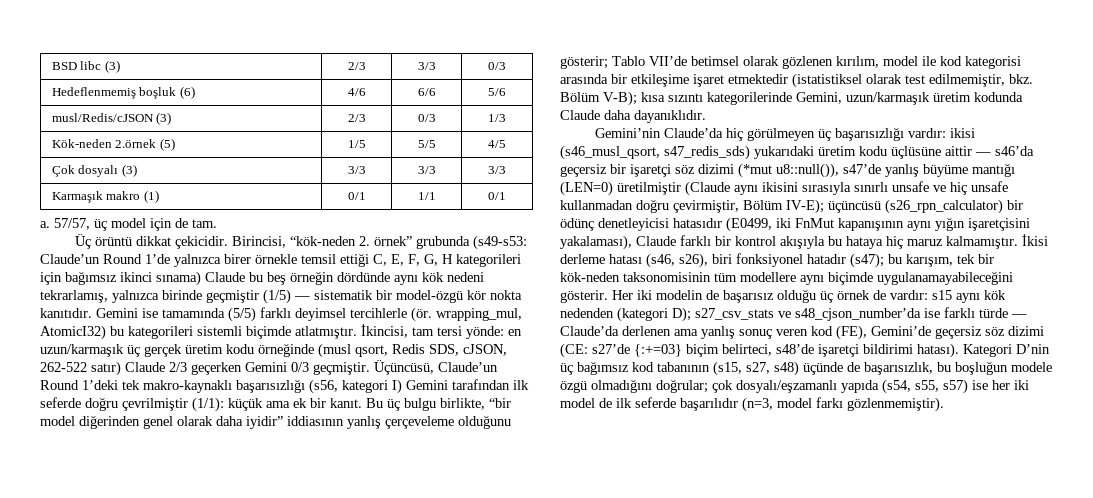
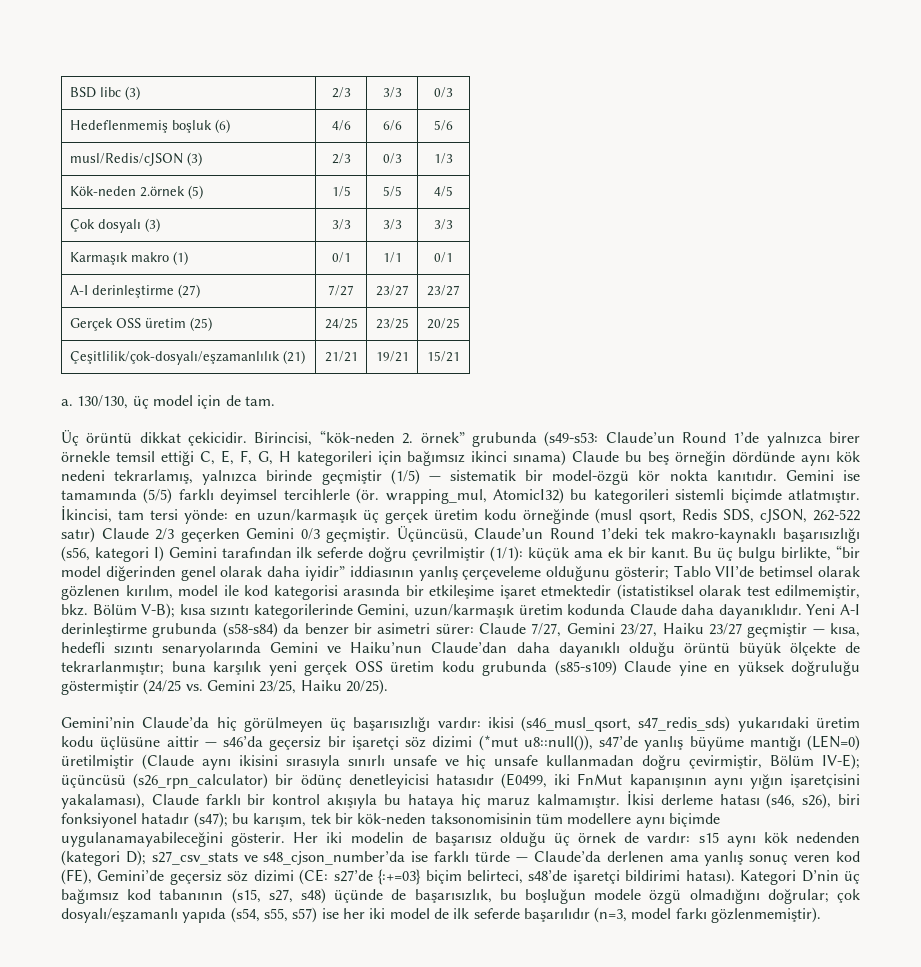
(506, 196) none -> [69,284,200,298] [328,285,354,296] [375,285,409,296] [427,285,460,296] [69,317,212,331] [324,318,358,329] [375,318,409,329] [427,318,460,329] [69,350,305,365] [324,351,358,362] [375,351,409,362] [427,351,460,362] // A-I derinleştirme (27) | 7/27 | 23/27 | 23/27 // Gerçek OSS üretim (25) | 24/25 | 23/25 | 20/25 // Çeşitlilik/çok-dosyalı/eşzamanlılık (21) | 21/21 | 19/21 | 15/21
[54,218,90,230] 57/57, -> [77,395,129,409] 130/130,
(706, 116) none -> [806,604,860,615] [61,622,860,638] [61,642,861,657] [61,660,860,676] [61,679,388,695] Yeni A-I derinleştirme grubunda (s58-s84) da benzer bir asimetri sürer: Claude 7/27, Gemini 23/27, Haiku 23/27 geçmiştir — kısa, hedefli sızıntı senaryolarında Gemini ve Haiku’nun Claude’dan daha dayanıklı olduğu örüntü büyük ölçekte de tekrarlanmıştır; buna karşılık yeni gerçek OSS üretim kodu grubunda (s85-s109) Claude yine en yüksek doğruluğu göstermiştir (24/25 vs. Gemini 23/25, Haiku 20/25).

